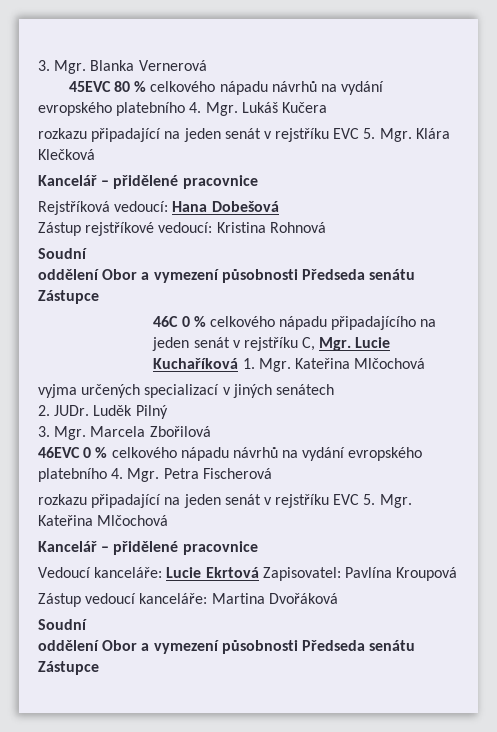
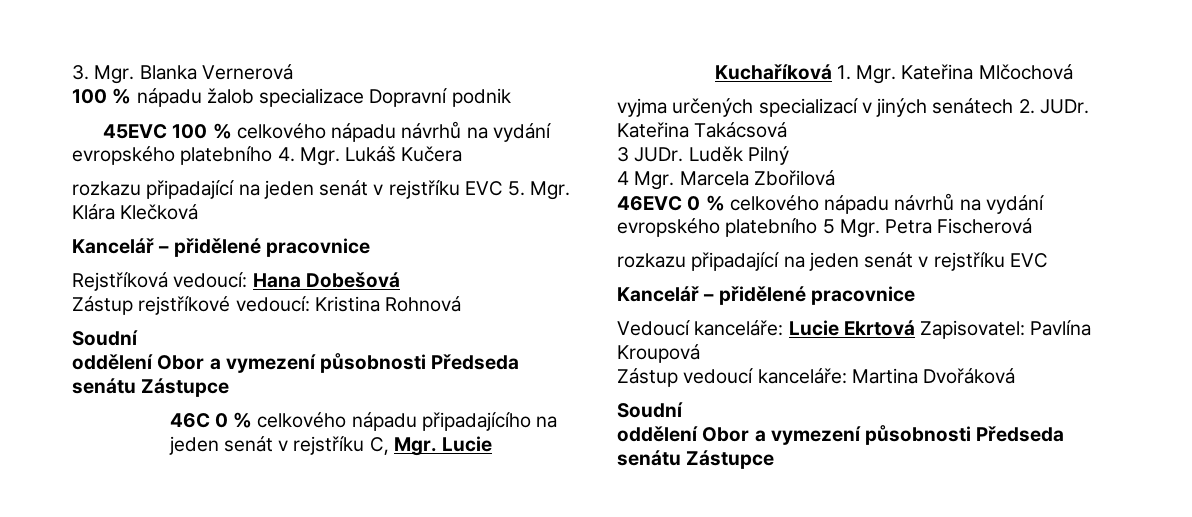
(207, 65) none -> [72,88,511,107] // 100 % nápadu žalob specializace Dopravní podnik
[114,81,131,92] 80 -> [172,124,208,139] 100
[38,405,50,416] // 2. -> [1018,99,1089,114] [617,122,788,138] [617,147,629,162] 2. JUDr. Kateřina Takácsová // 3
[38,426,50,437] 3. -> [617,171,629,185] 4
[111,468,124,479] 4. -> [822,219,835,234] 5
[363,494,412,508] [38,515,169,526] 5. Mgr. Kateřina Mlčochová -> (1048, 260) none

